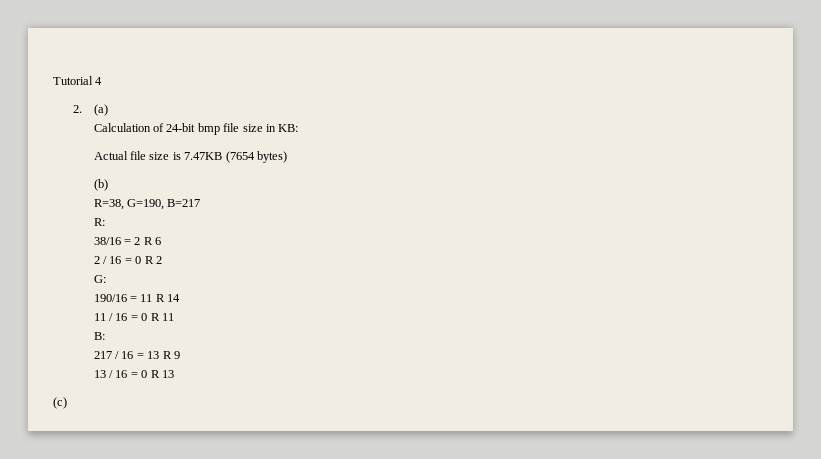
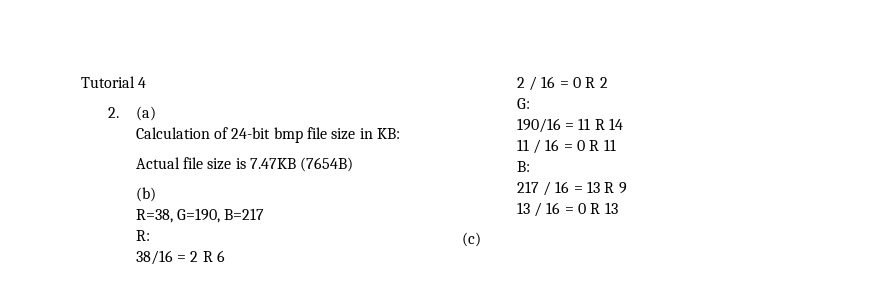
[225,151,287,163] (7654 bytes) -> [300,157,354,172] (7654B)

